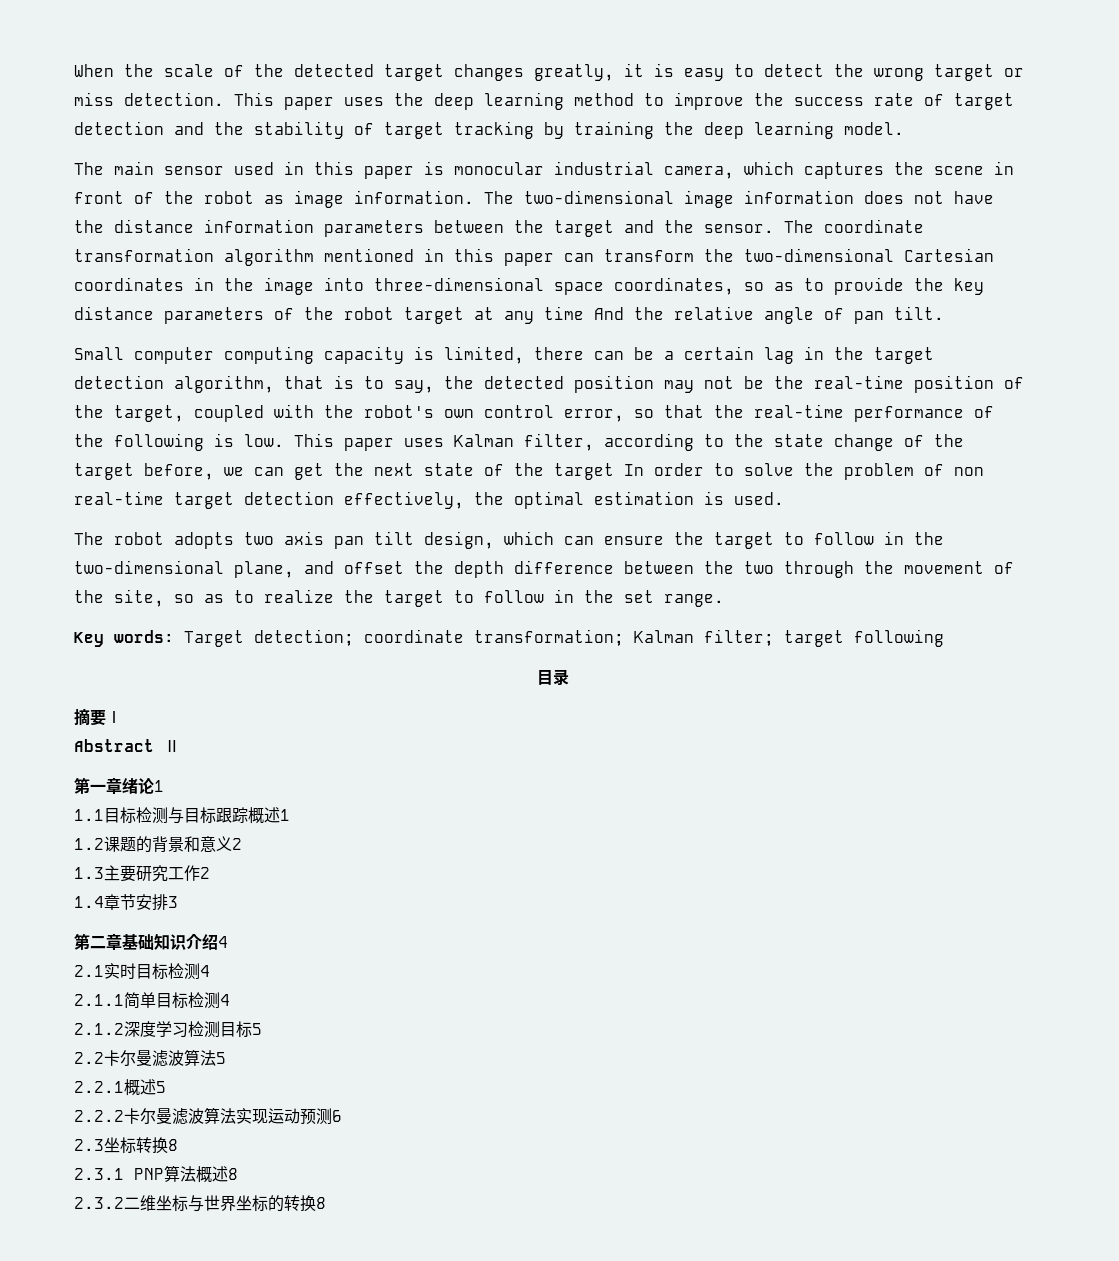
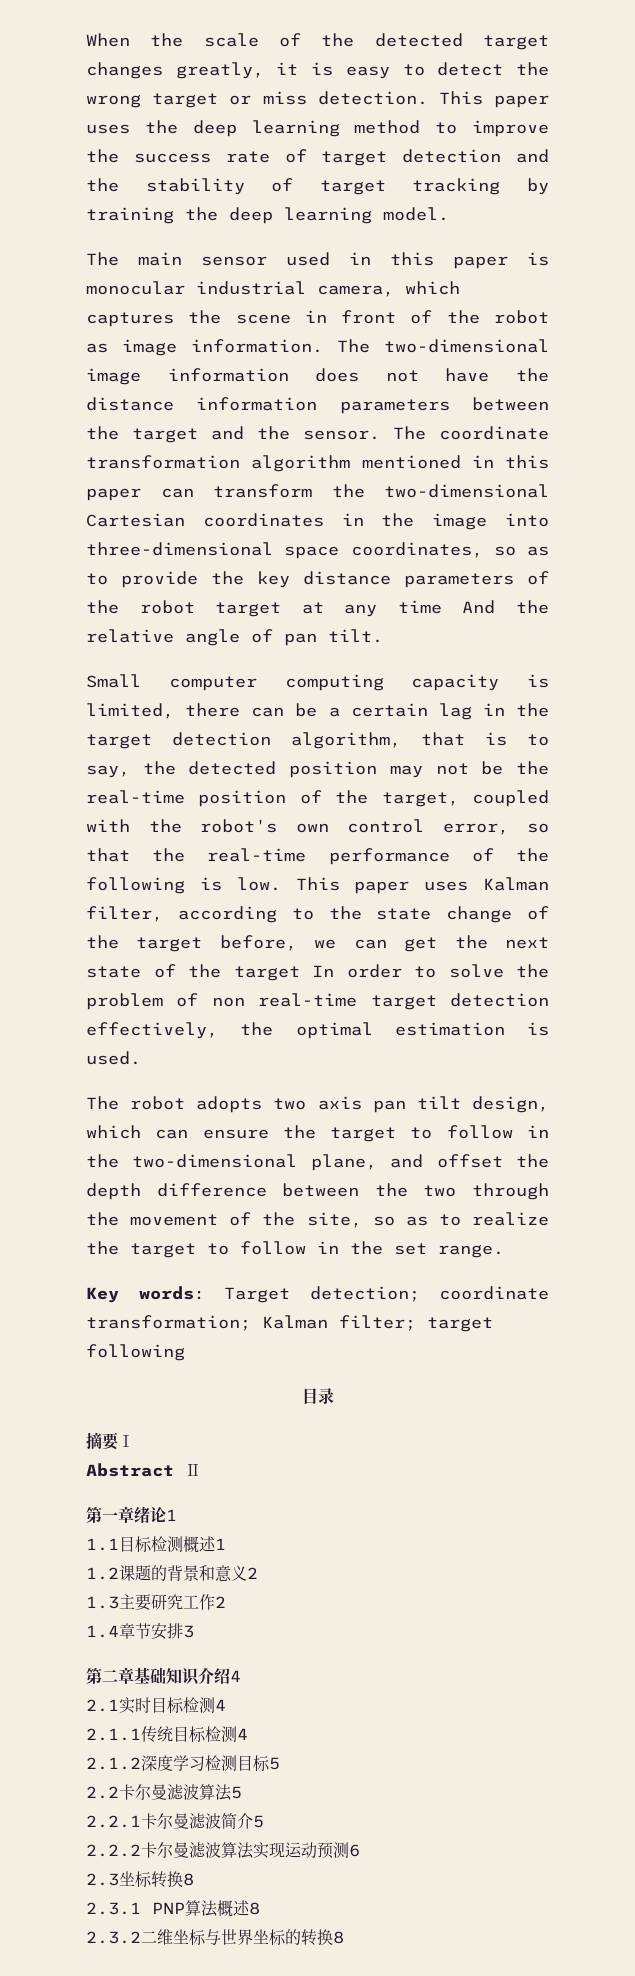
[168,807,248,824] 与目标跟踪 -> (183, 1544) none
[124,992,156,1009] 简单 -> [141,1726,173,1743] 传统
[124,1079,156,1096] 概述 -> [141,1813,253,1829] 卡尔曼滤波简介

